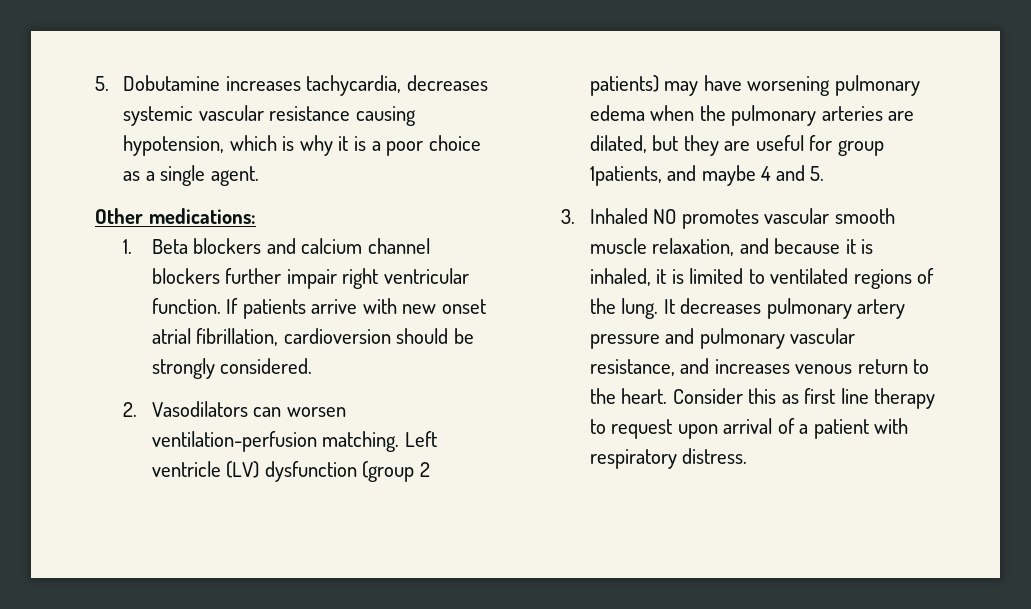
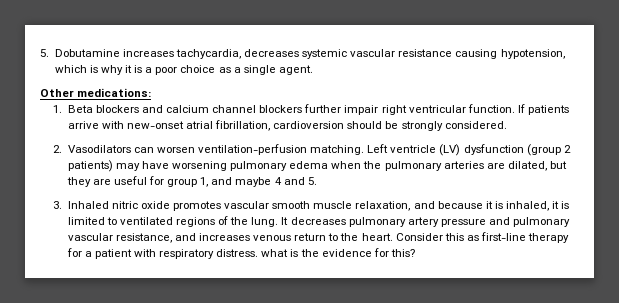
[402,299,486,314] new onset -> [126,121,184,129] new-onset
[589,166,662,186] 1patients, -> [200,177,209,187] 1,
[653,209,677,224] NO -> [111,201,170,209] nitric oxide
[804,388,936,409] [589,418,795,439] first line therapy to request upon arrival of -> [480,232,570,243] [66,248,82,257] first-line therapy for
(748, 456) none -> [261,248,415,257] what is the evidence for this?

